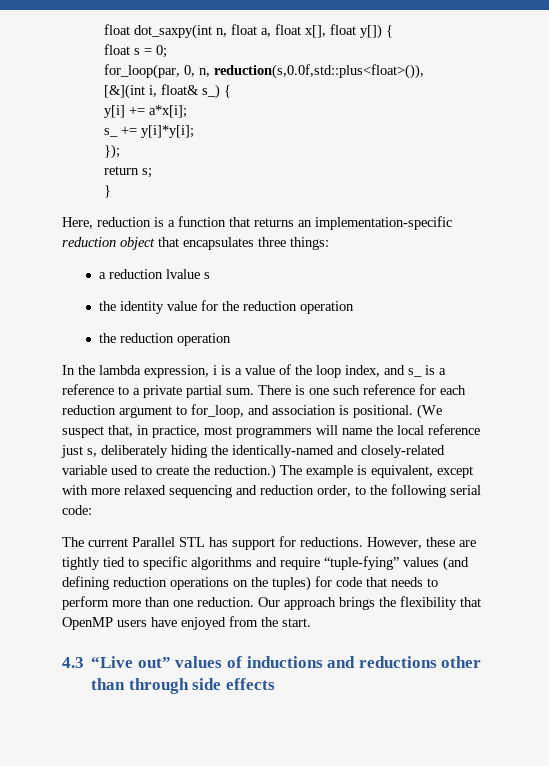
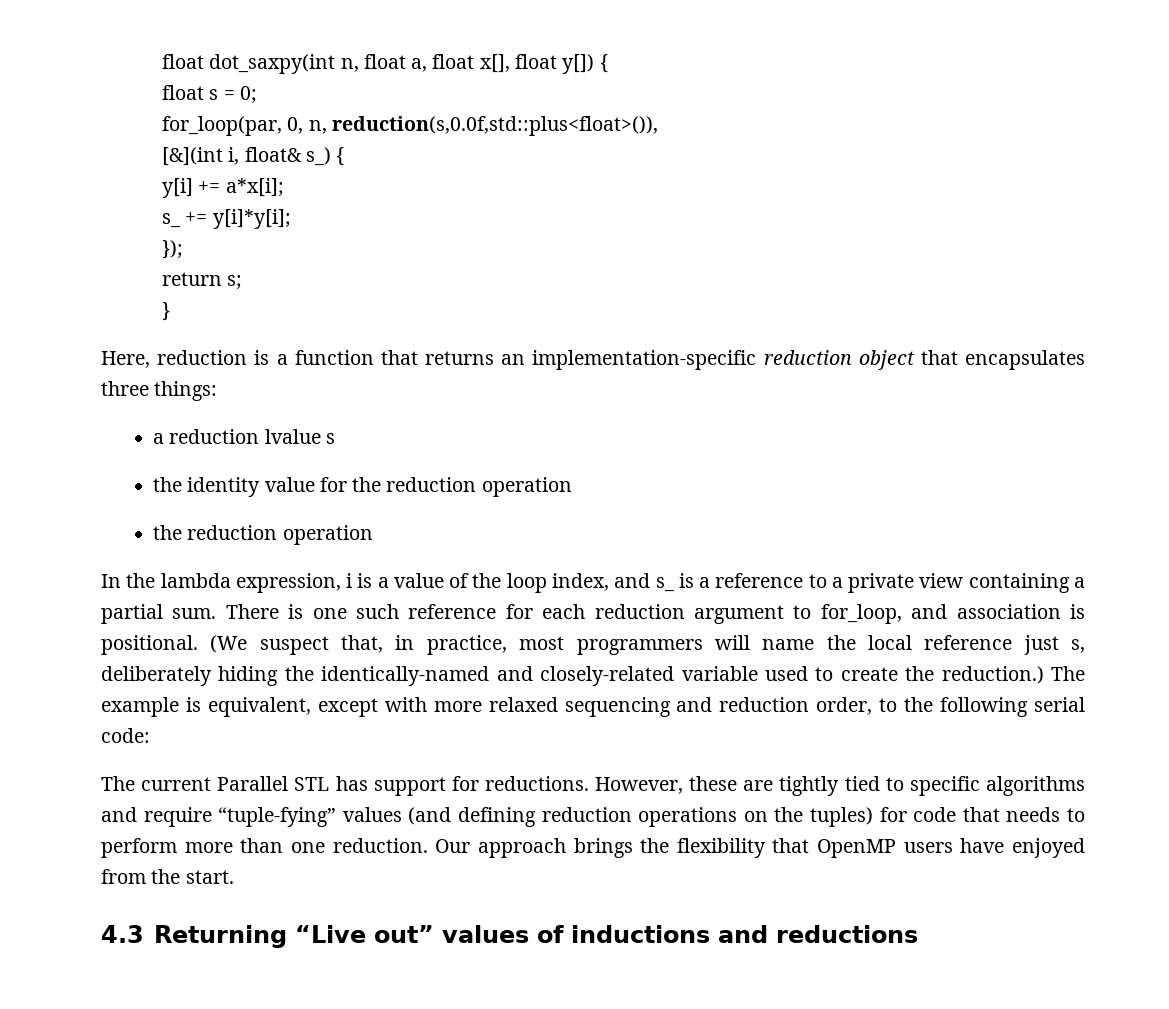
(182, 391) none -> [919,573,1085,593] view containing a
(84, 662) none -> [153,925,287,948] Returning
[441,656,482,668] [91,678,276,694] other than through side effects -> (918, 934) none

